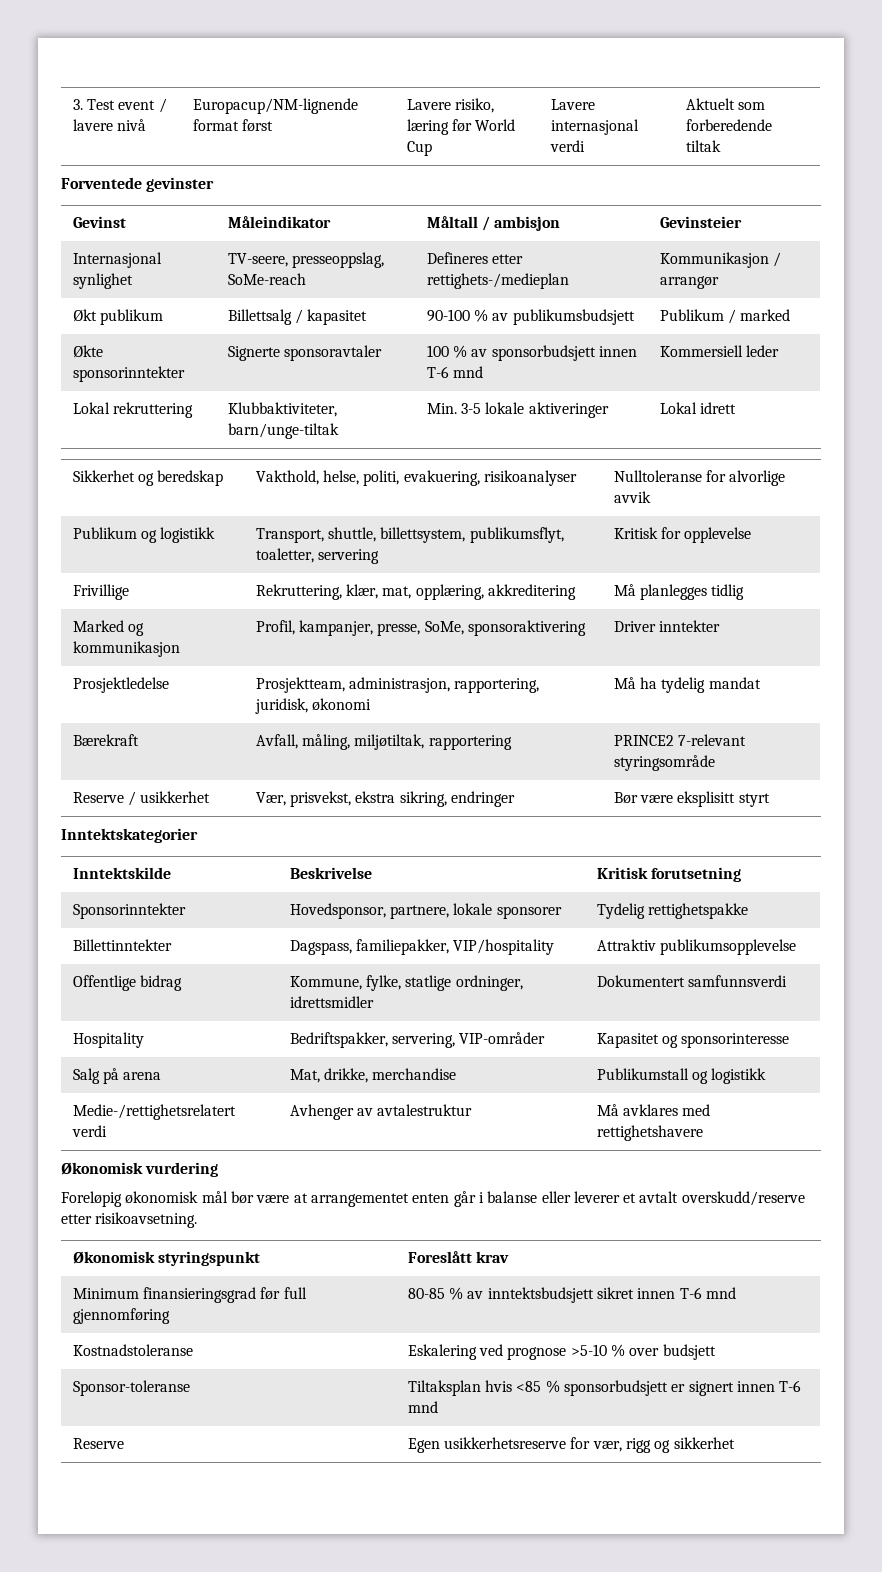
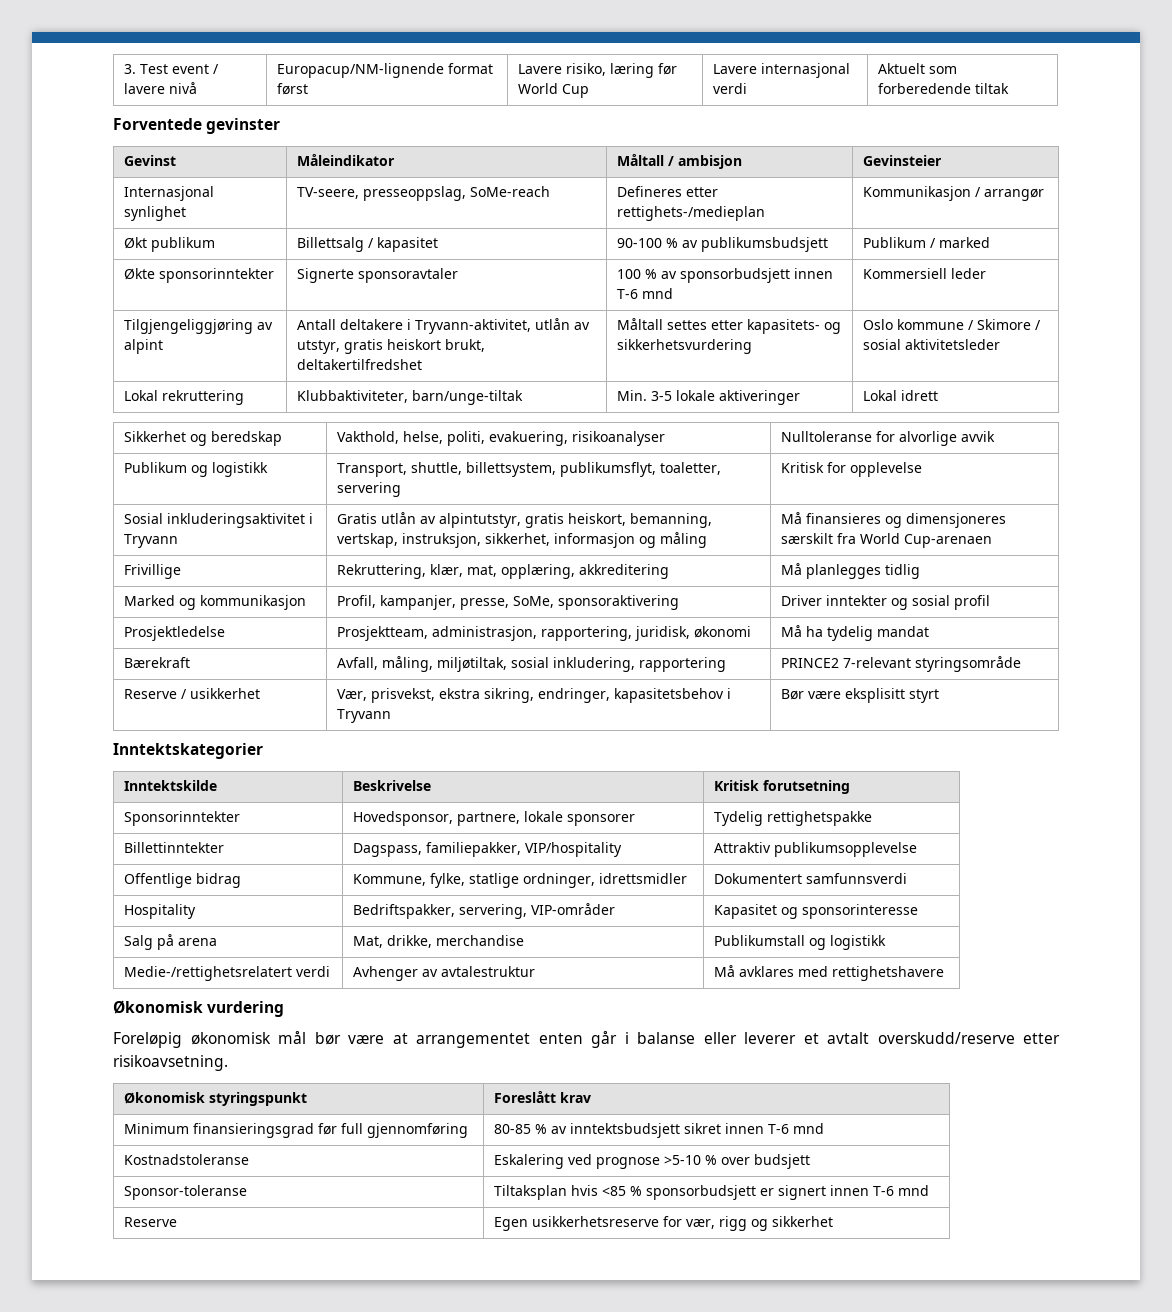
(780, 351) none -> [124,319,274,334] [124,339,164,354] [297,318,591,334] [297,339,486,354] [297,359,423,370] [617,318,842,334] [617,339,753,354] [863,319,1042,330] [863,339,1001,350] // Tilgjengeliggjøring av alpint | Antall deltakere i Tryvann-aktivitet, utlån av utstyr, gratis heiskort brukt, deltakertilfredshet | Måltall settes etter kapasitets- og sikkerhetsvurdering | Oslo kommune / Skimore / sosial aktivitetsleder
(752, 535) none -> [124,513,314,528] [124,534,179,548] [337,512,713,528] [337,532,708,548] [781,512,1007,528] [781,533,993,548] // Sosial inkluderingsaktivitet i Tryvann | Gratis utlån av alpintutstyr, gratis heiskort, bemanning, vertskap, instruksjon, sikkerhet, informasjon og måling | Må finansieres og dimensjoneres særskilt fra World Cup-arenaen
(721, 626) none -> [891,595,991,610] og sosial profil
(425, 742) none -> [511,657,636,672] sosial inkludering,
[450,791,515,807] endringer -> [538,688,732,703] [337,709,392,723] endringer, kapasitetsbehov i Tryvann

